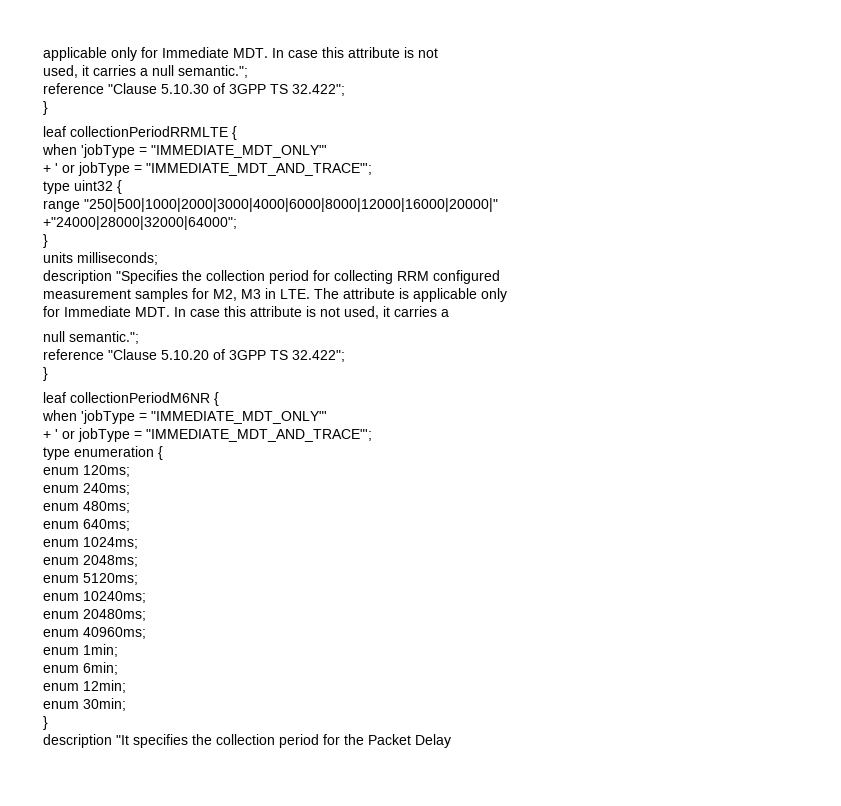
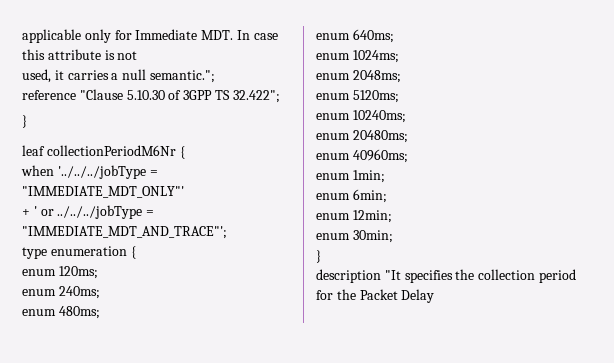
[70,126,237,140] [42,144,327,158] [43,162,372,176] [43,180,122,194] [43,198,498,212] [43,216,237,230] [43,234,48,248] [43,252,158,265] [43,270,500,284] [43,288,507,302] [43,306,449,319] [43,331,139,344] [43,349,345,362] [43,367,48,381] [43,392,219,406] [42,410,327,424] [43,428,130,442] collectionPeriodRRMLTE { // when 'jobType = "IMMEDIATE_MDT_ONLY"' // + ' or jobType = "IMMEDIATE_MDT_AND_TRACE"'; // type uint32 { // range "250|500|1000|2000|3000|4000|6000|8000|12000|16000|20000|" // +"24000|28000|32000|64000"; // } // units milliseconds; // description "Specifies the collection period for collecting RRM configured // measurement samples for M2, M3 in LTE. The attribute is applicable only // for Immediate MDT. In case this attribute is not used, it carries a // null semantic."; // reference "Clause 5.10.20 of 3GPP TS 32.422"; // } // leaf collectionPeriodM6NR { // when 'jobType = "IMMEDIATE_MDT_ONLY"' // + ' or jobType -> [46,145,185,159] [21,165,158,179] [22,186,184,198] [22,205,143,219] collectionPeriodM6Nr { // when '../../../jobType = "IMMEDIATE_MDT_ONLY"' // + ' or ../../../jobType

